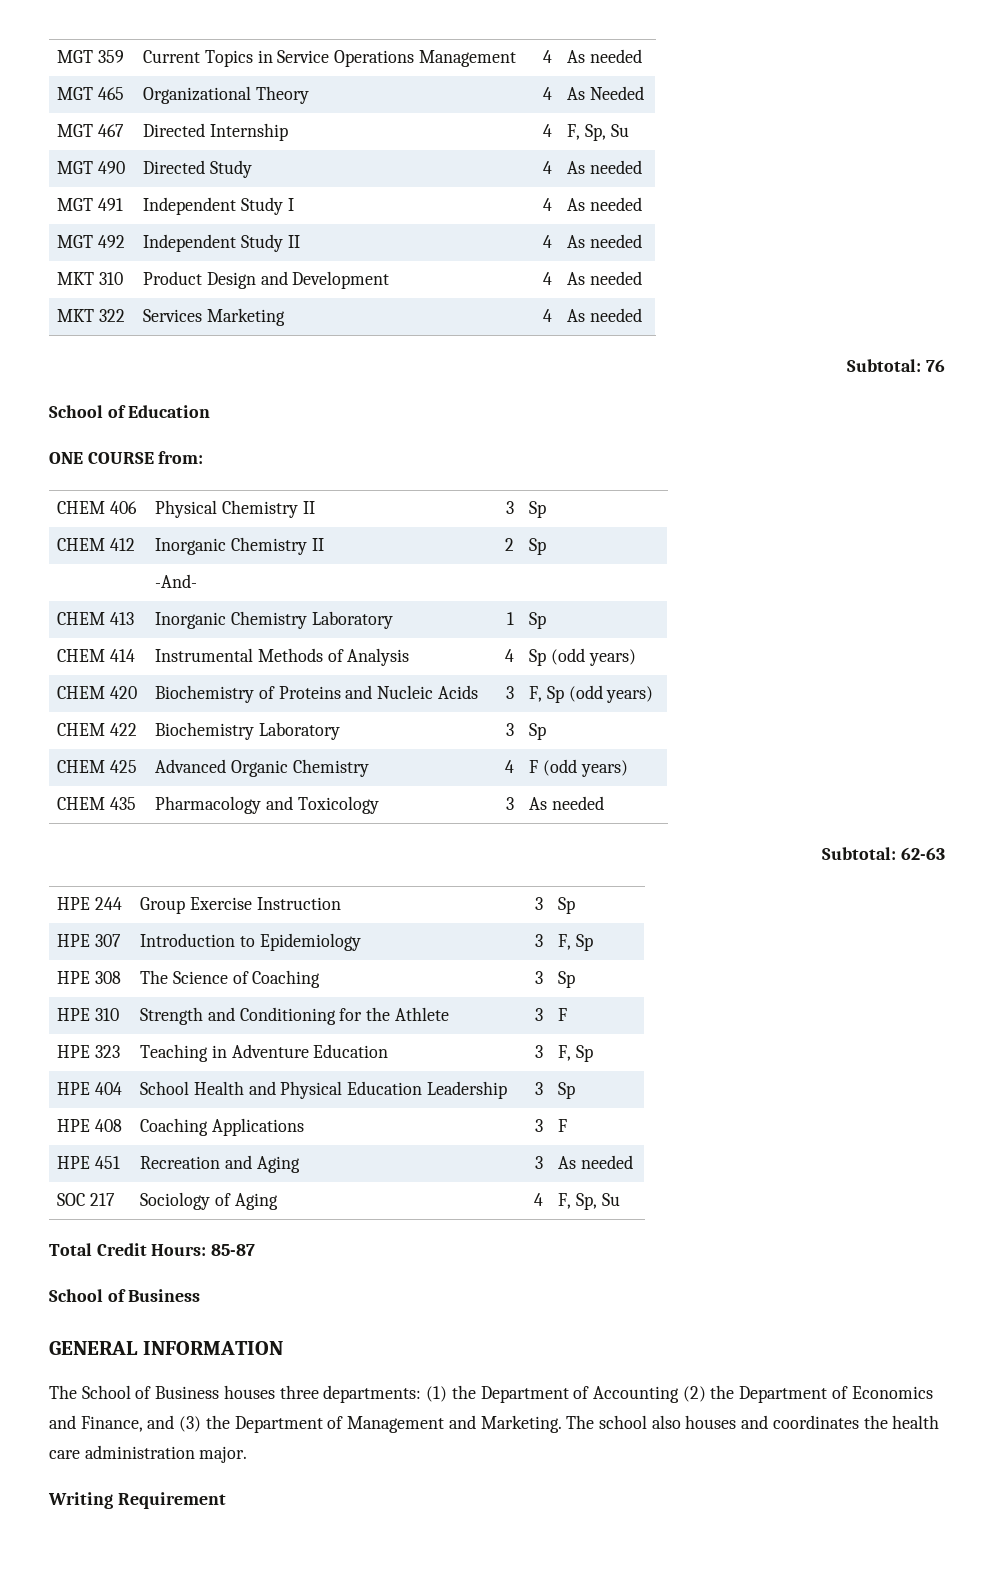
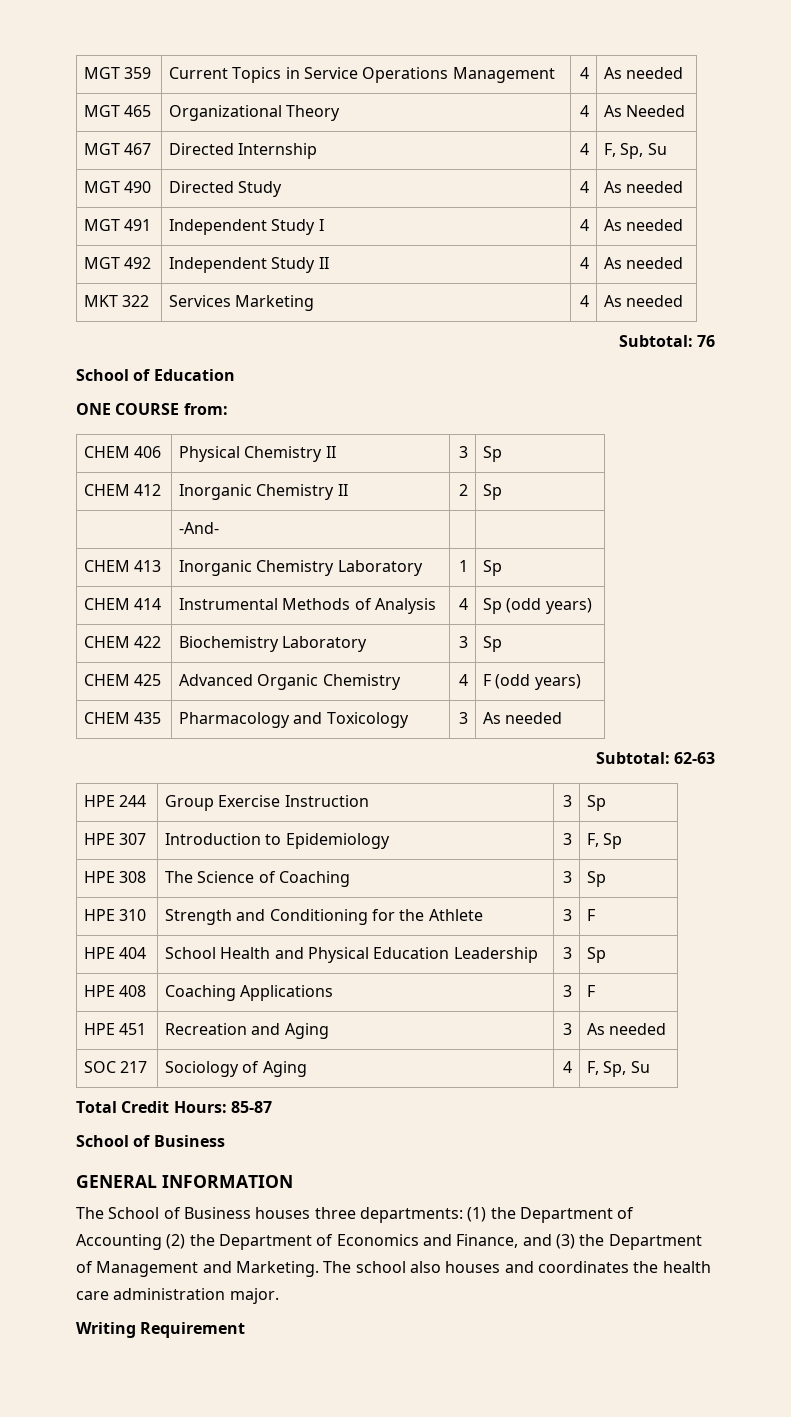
[57,272,123,285] [143,271,390,289] [542,272,552,285] [567,271,642,285] // MKT 310 | Product Design and Development | 4 | As needed -> (684, 263) none
[57,686,137,699] [155,685,478,703] [505,686,514,699] [529,685,654,703] // CHEM 420 | Biochemistry of Proteins and Nucleic Acids | 3 | F, Sp (odd years) -> (592, 606) none
[57,1045,120,1058] [140,1044,389,1062] [534,1045,543,1058] [558,1045,593,1062] // HPE 323 | Teaching in Adventure Education | 3 | F, Sp -> (596, 915) none

